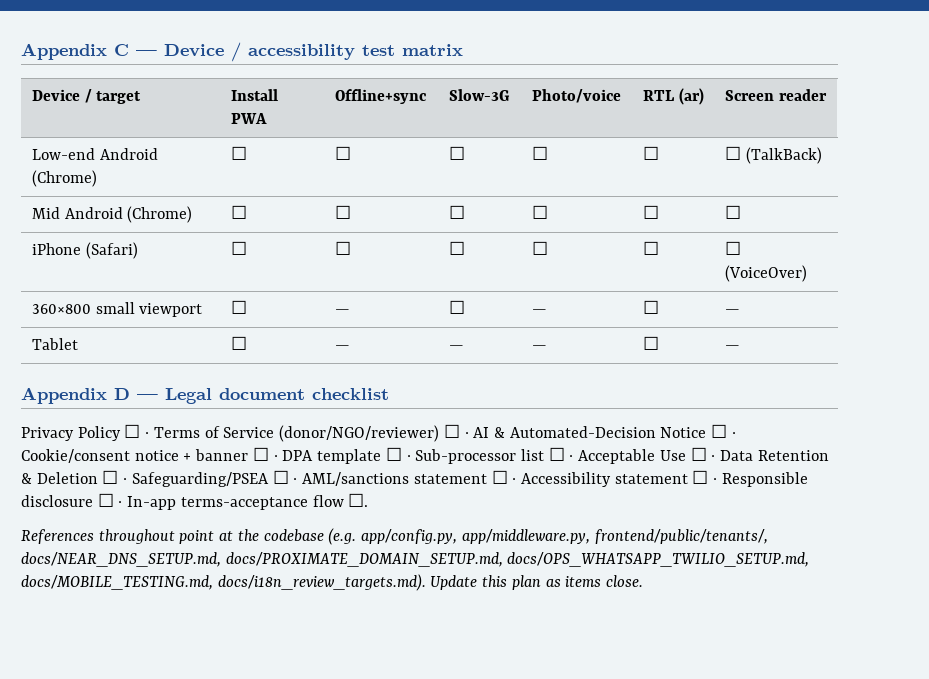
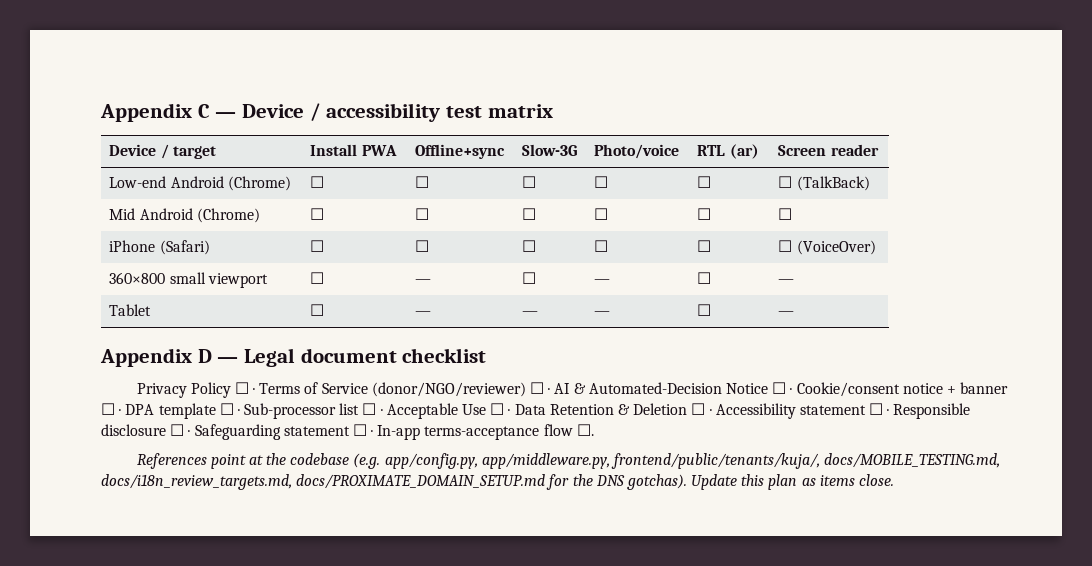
[131,470,517,487] Safeguarding/PSEA ☐ · AML/sanctions statement ☐ · -> (712, 412) none
(123, 504) none -> [194,424,374,440] Safeguarding statement ☐ ·
[98,529,175,544] throughout -> (207, 461) none
[594,529,768,544] [21,552,810,567] [21,574,426,591] frontend/public/tenants/, docs/NEAR_DNS_SETUP.md, docs/PROXIMATE_DOMAIN_SETUP.md, docs/OPS_WHATSAPP_TWILIO_SETUP.md, docs/MOBILE_TESTING.md, docs/i18n_review_targets.md). -> [611,453,1001,469] [101,474,687,490] frontend/public/tenants/kuja/, docs/MOBILE_TESTING.md, docs/i18n_review_targets.md, docs/PROXIMATE_DOMAIN_SETUP.md for the DNS gotchas).

